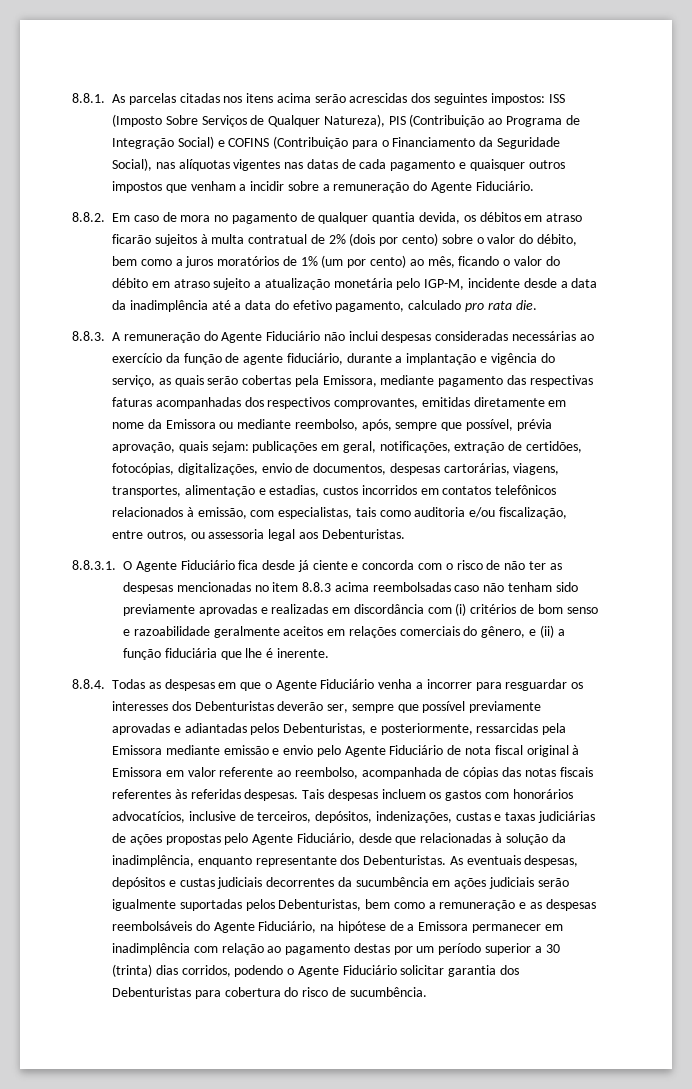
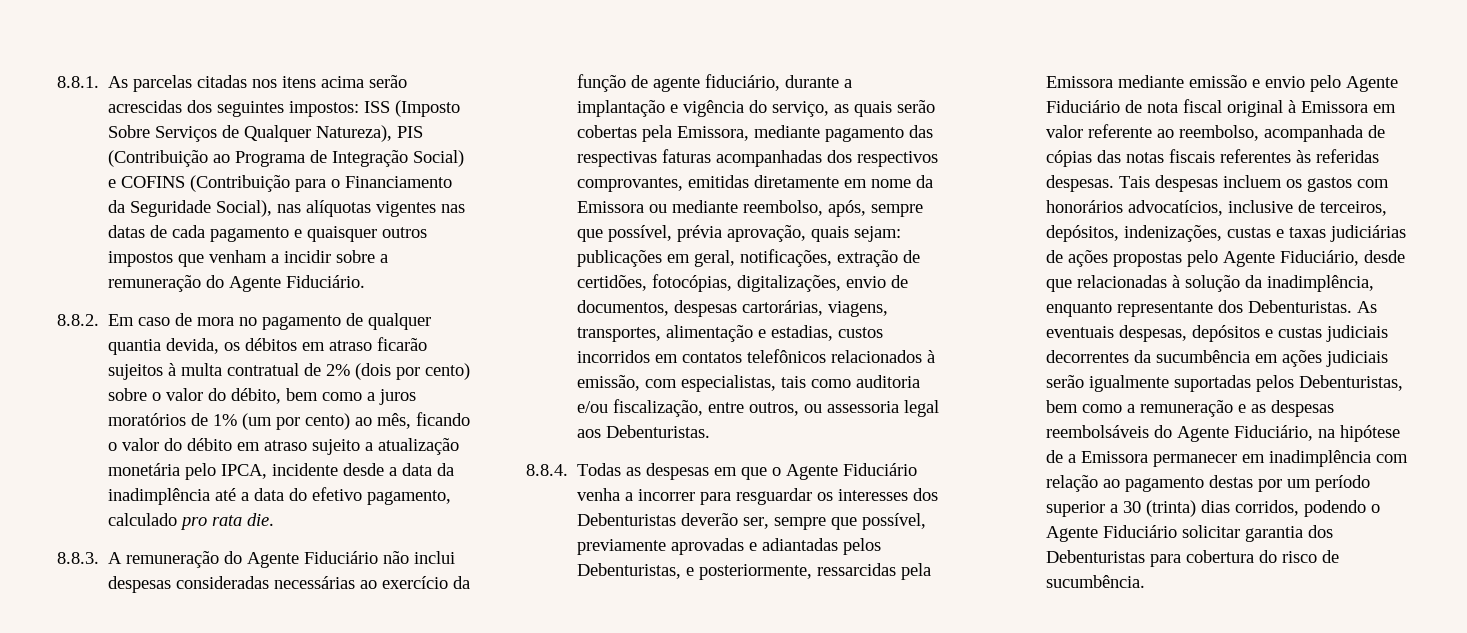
[424,279,465,290] IGP-M, -> [221,464,268,479] IPCA,
[72,560,562,572] [123,582,578,594] [123,603,598,616] [123,625,565,638] [123,648,329,660] // 8.8.3.1. O Agente Fiduciário fica desde já ciente e concorda com o risco de não ter as despesas mencionadas no item 8.8.3 acima reembolsadas caso não tenham sido previamente aprovadas e realizadas em discordância com (i) critérios de bom senso e razoabilidade geralmente aceitos em relações comerciais do gênero, e (ii) a função fiduciária que lhe é inerente. -> (711, 431) none
[422,701,466,713] possível -> [862,513,927,530] possível,

